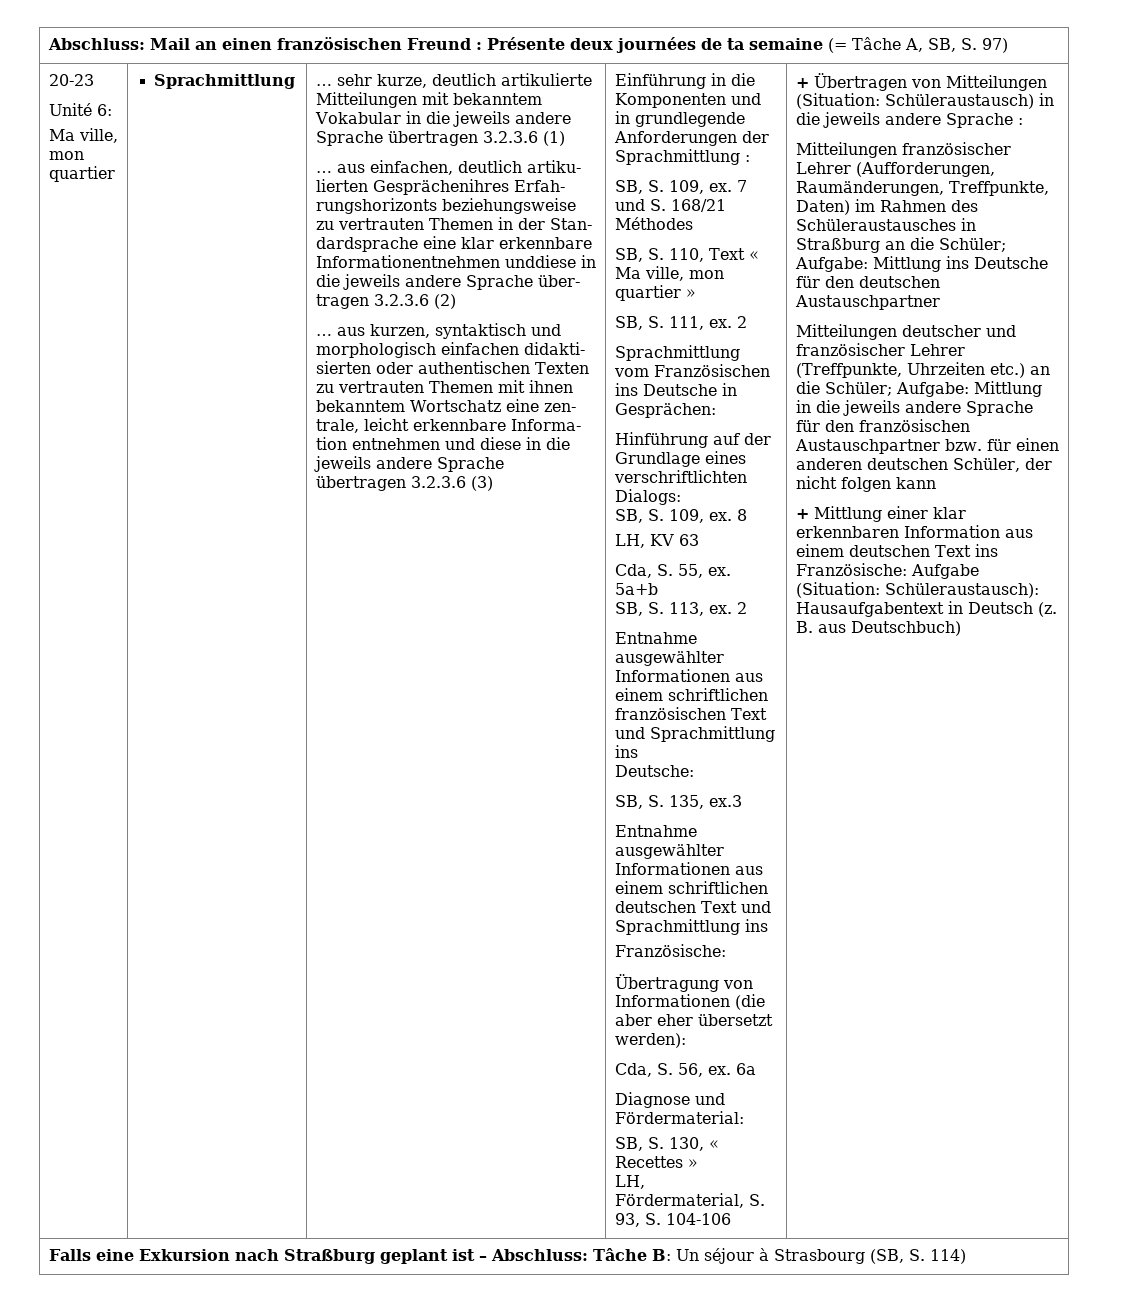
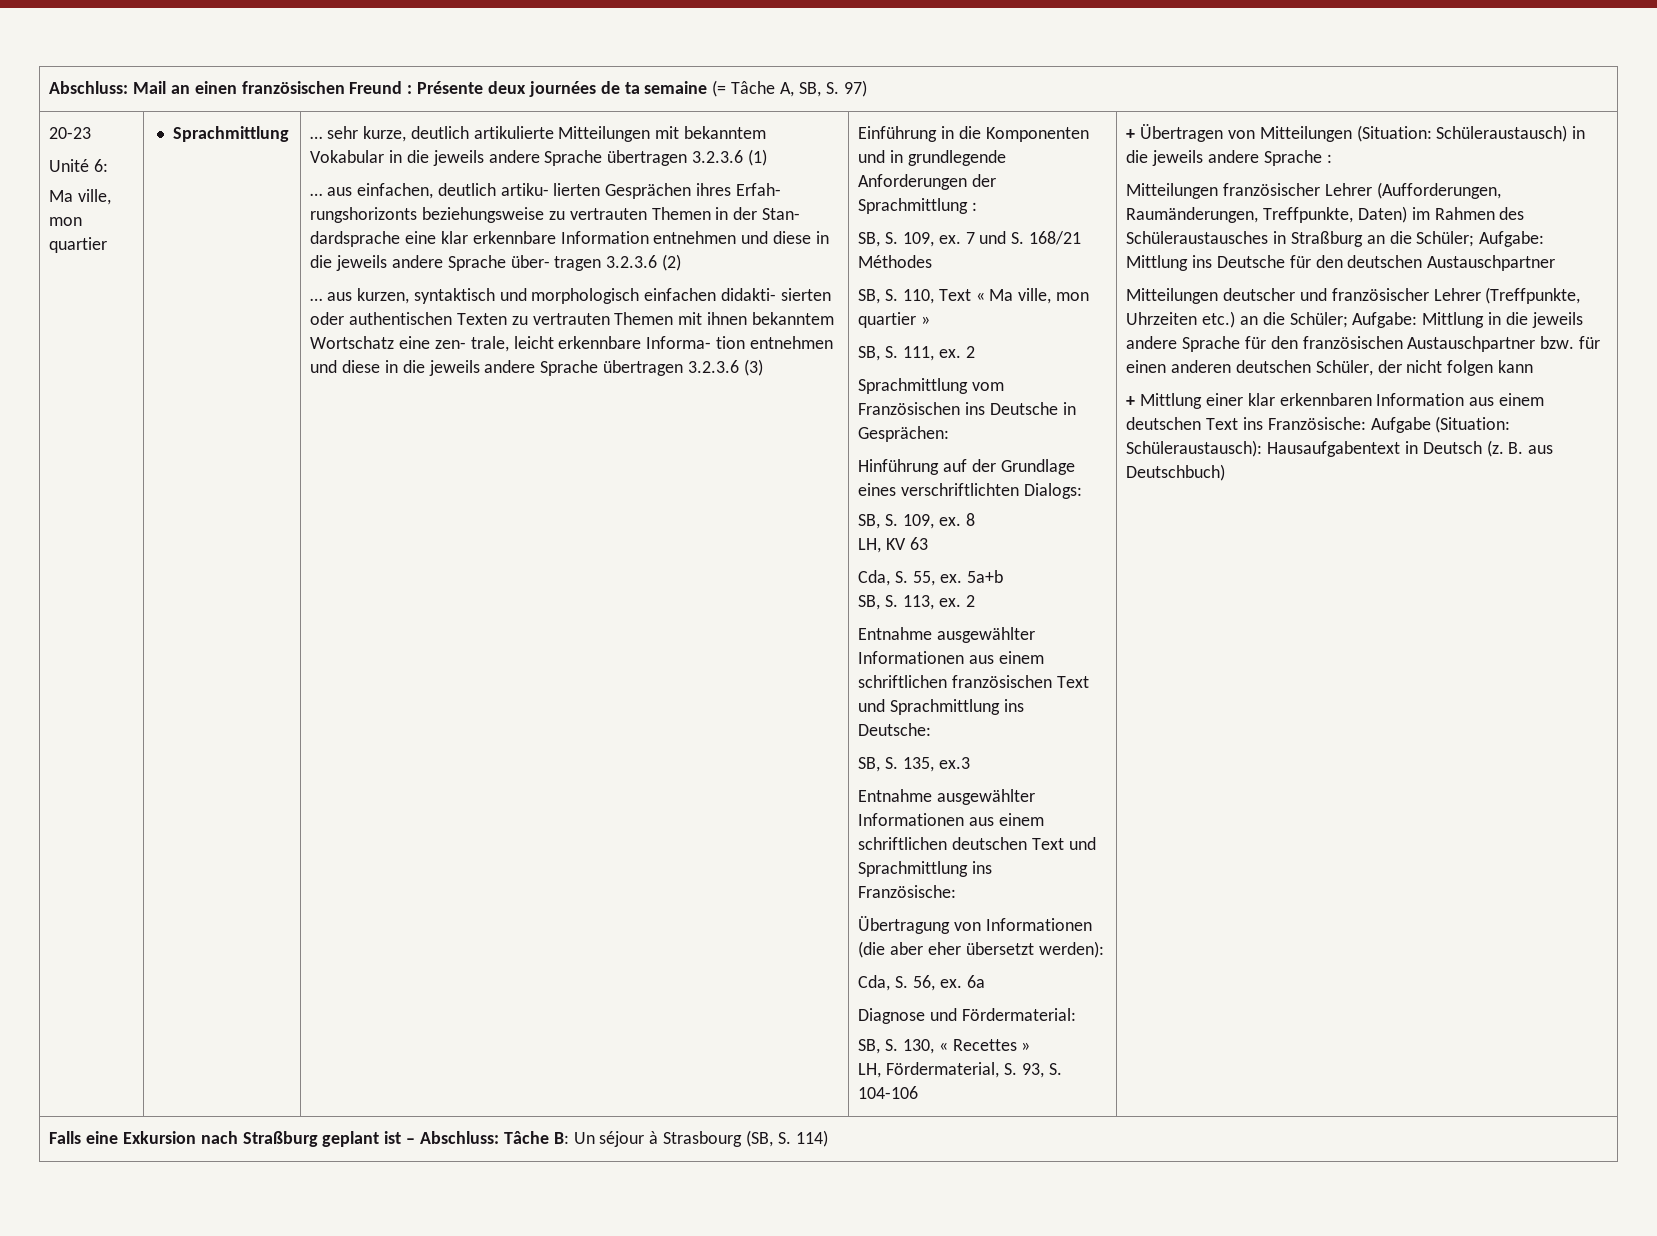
[372,179,509,195] Gesprächenihres -> [605,183,732,199] Gesprächen ihres
[315,255,576,268] Informationentnehmen unddiese -> [560,231,812,244] Information entnehmen und diese

